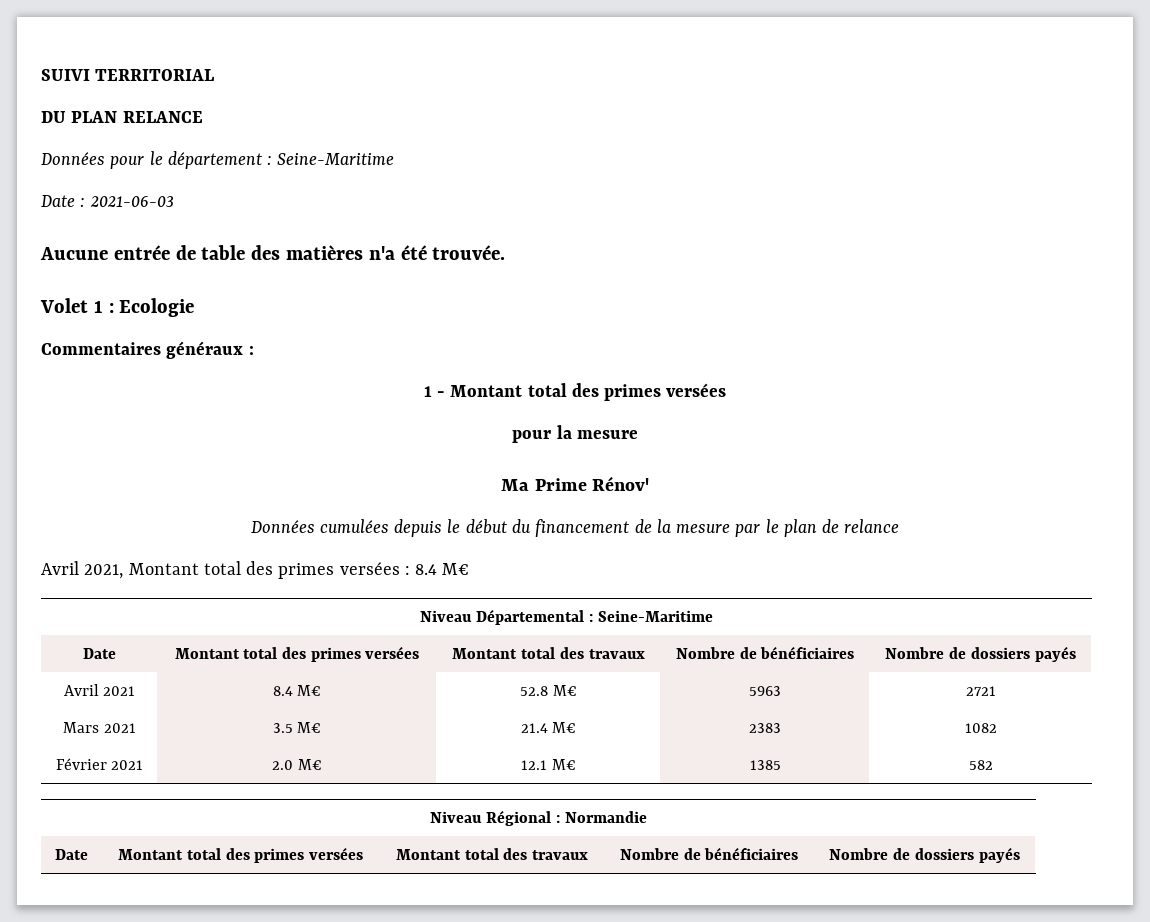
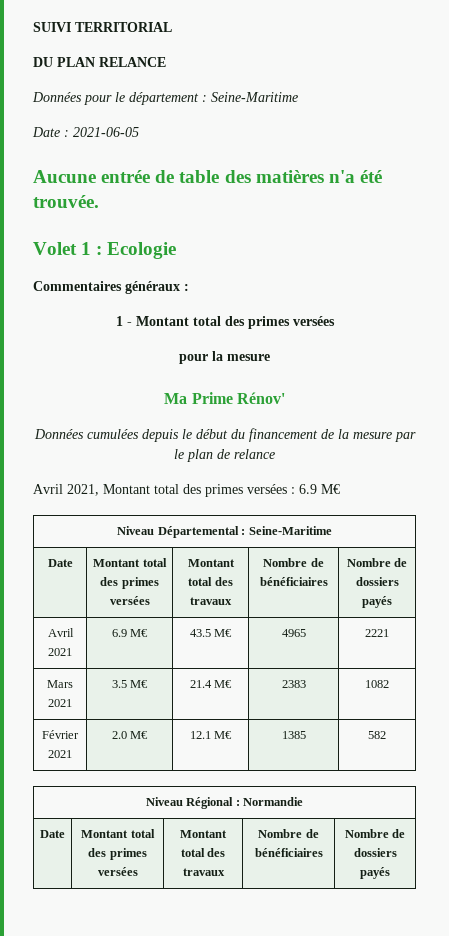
[89,196,174,207] 2021-06-03 -> [73,127,139,137] 2021-06-05
[415,564,438,575] 8.4 -> [299,484,317,494] 6.9
[272,685,322,696] [520,685,577,696] [749,686,781,696] [965,686,996,696] 8.4 M€ | 52.8 M€ | 5963 | 2721 -> [111,629,149,637] [189,629,233,637] [281,629,306,637] [365,629,389,637] 6.9 M€ | 43.5 M€ | 4965 | 2221

